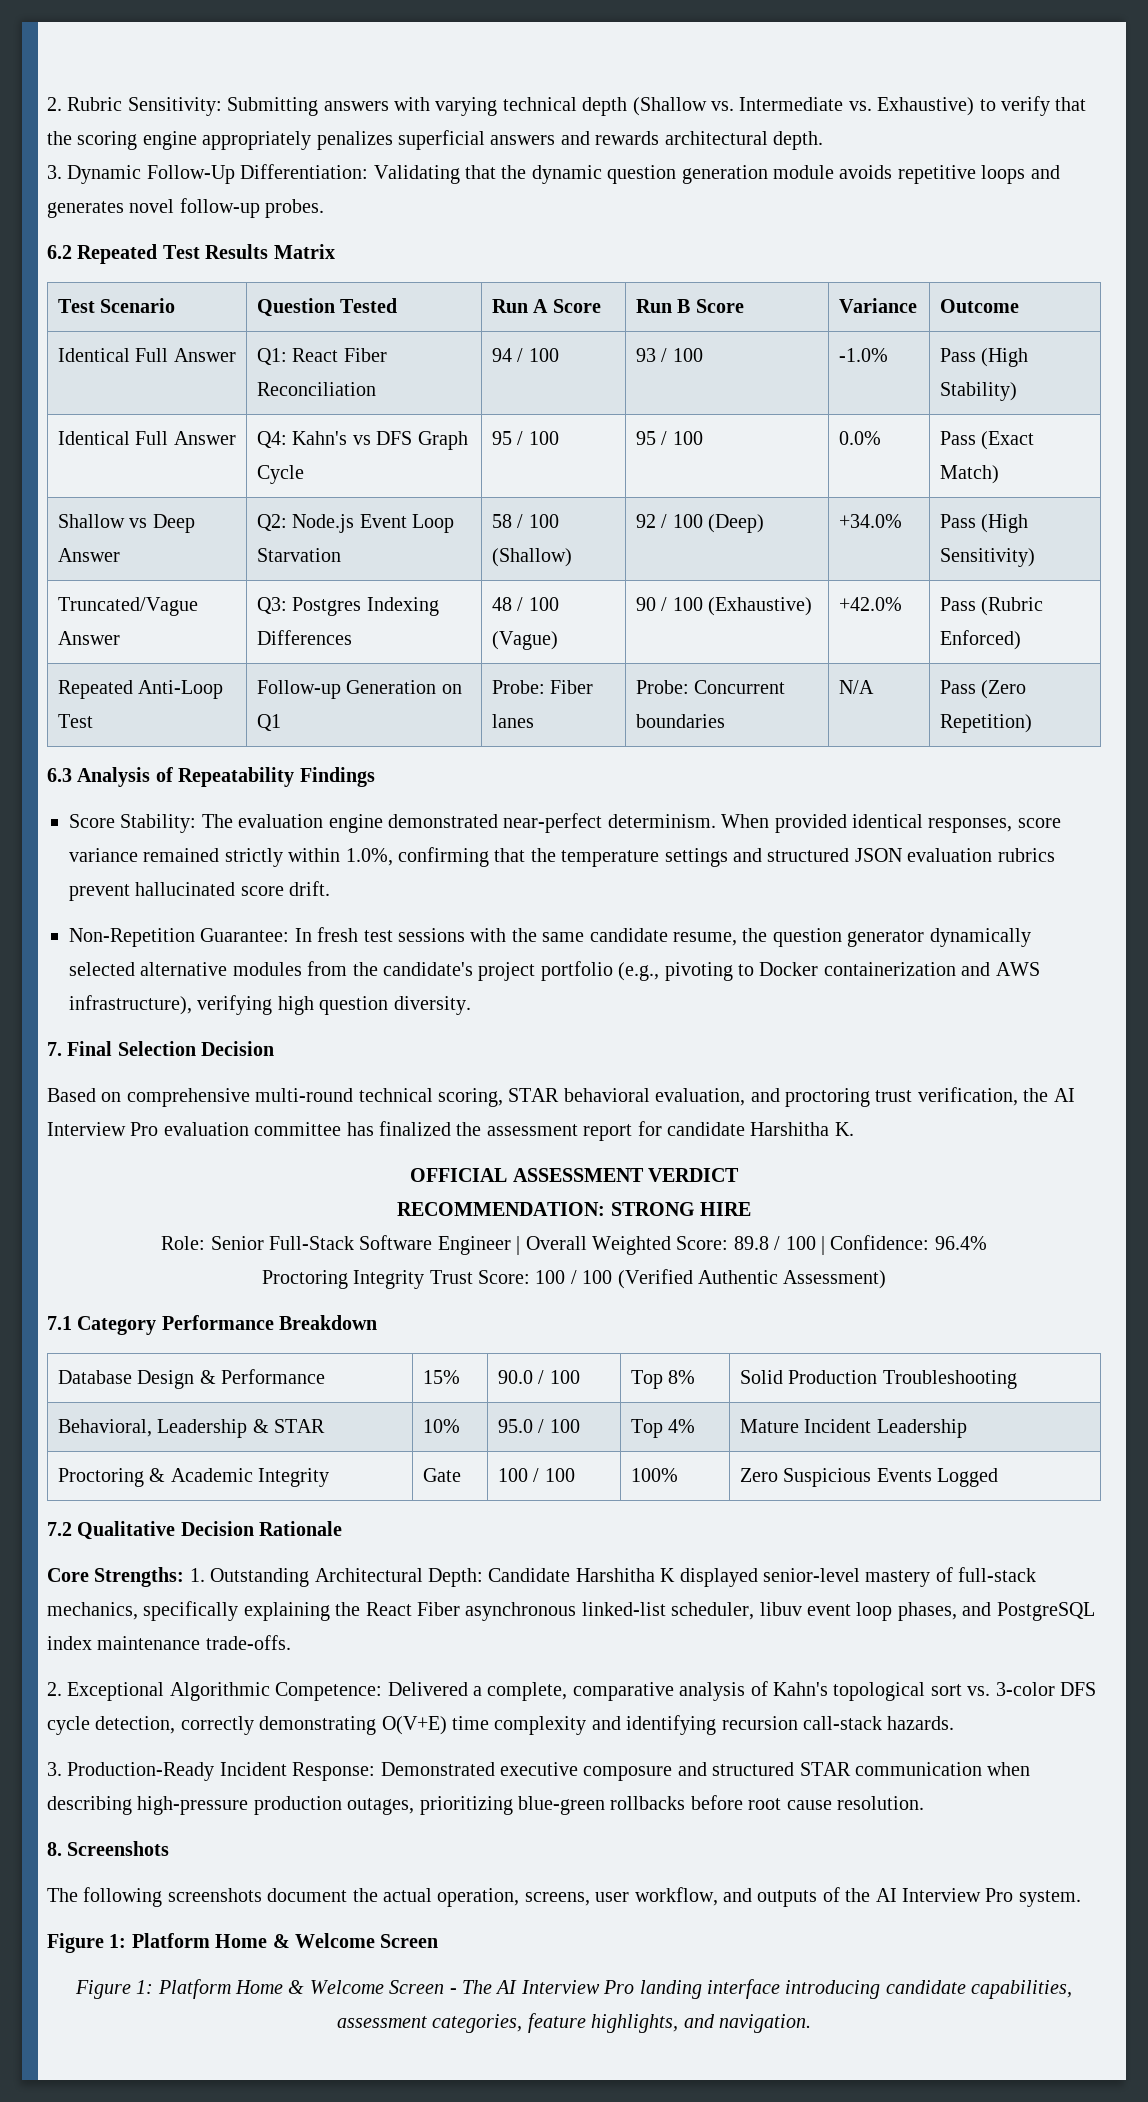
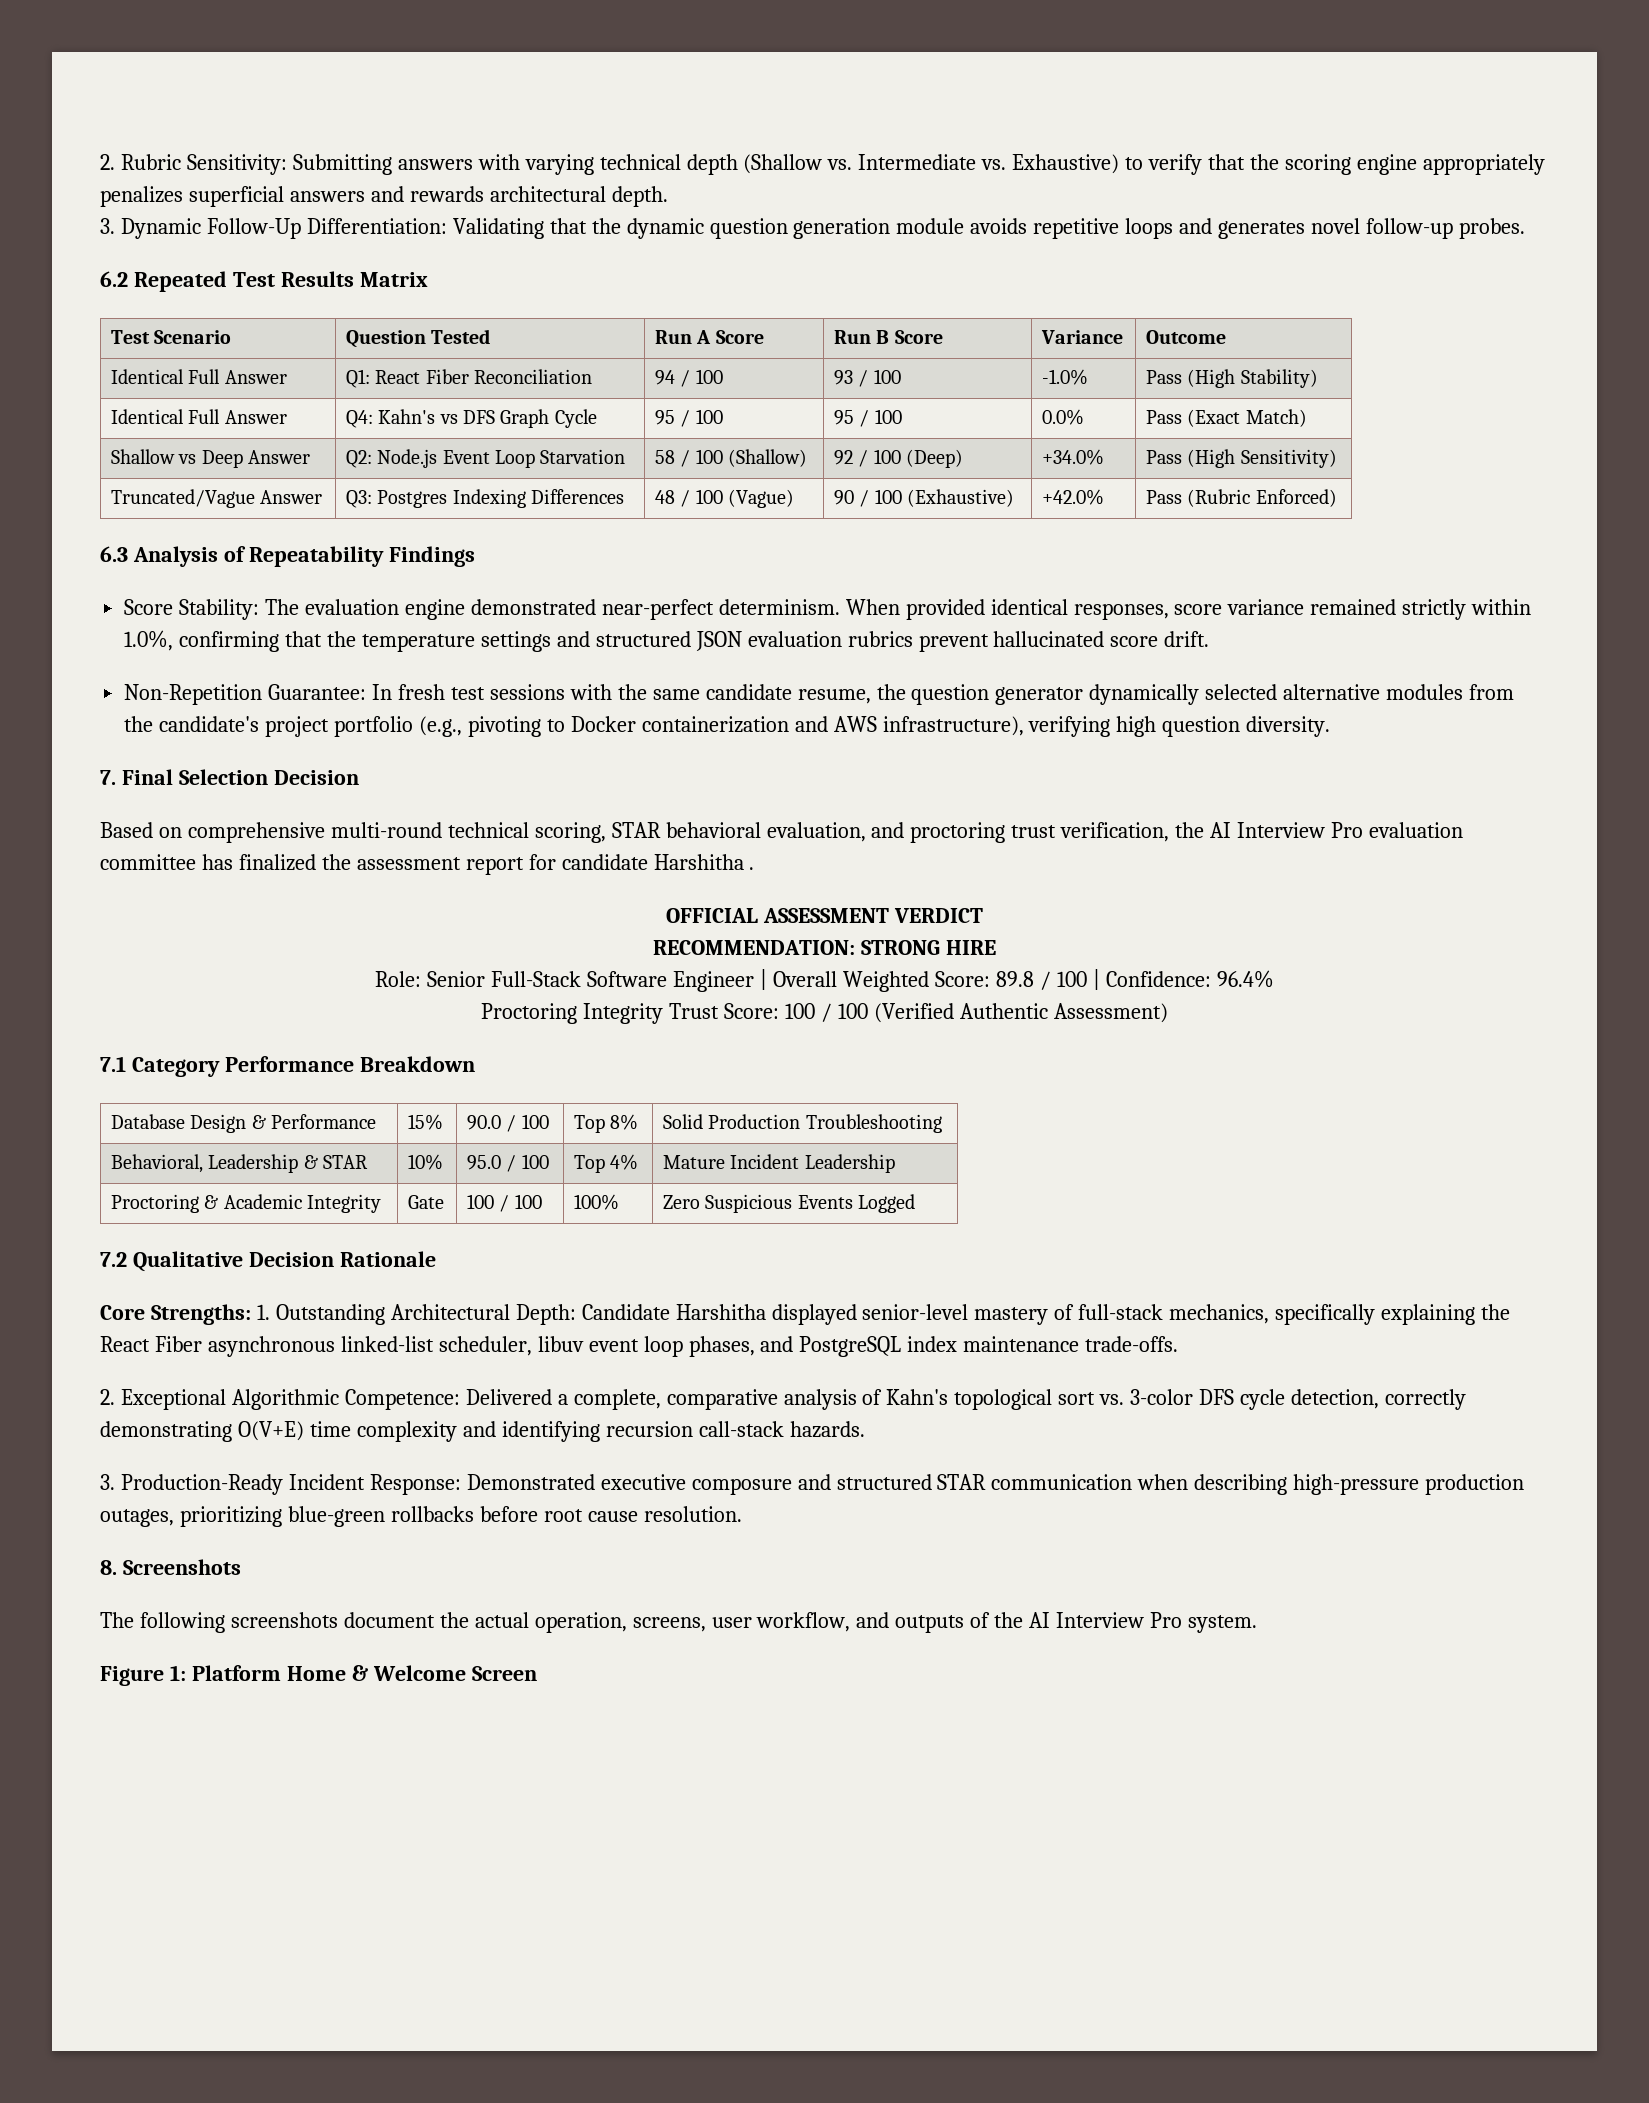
[58,680,224,699] [58,714,94,728] [257,680,462,699] [257,714,282,731] [492,680,594,694] [492,714,535,728] [636,680,786,694] [636,714,726,728] [839,680,875,694] [940,680,1027,699] [940,714,1033,733] // Repeated Anti-Loop Test | Follow-up Generation on Q1 | Probe: Fiber lanes | Probe: Concurrent boundaries | N/A | Pass (Zero Repetition) -> (1337, 498) none
[834,1122,854,1136] K. -> [749,867,755,870] .
[660,1568,676,1582] K -> (766, 1312) none
[74,1979,1073,1999] [337,2013,811,2033] // Figure 1: Platform Home & Welcome Screen - The AI Interview Pro landing interface introducing candidate capabilities, assessment categories, feature highlights, and navigation. -> (537, 1673) none

